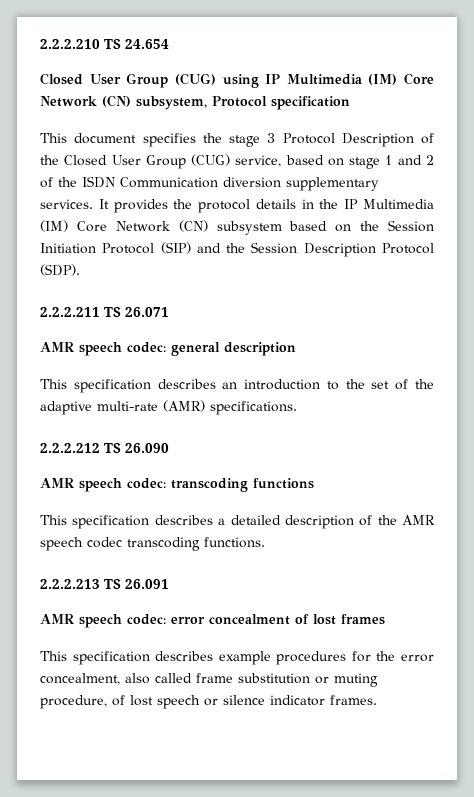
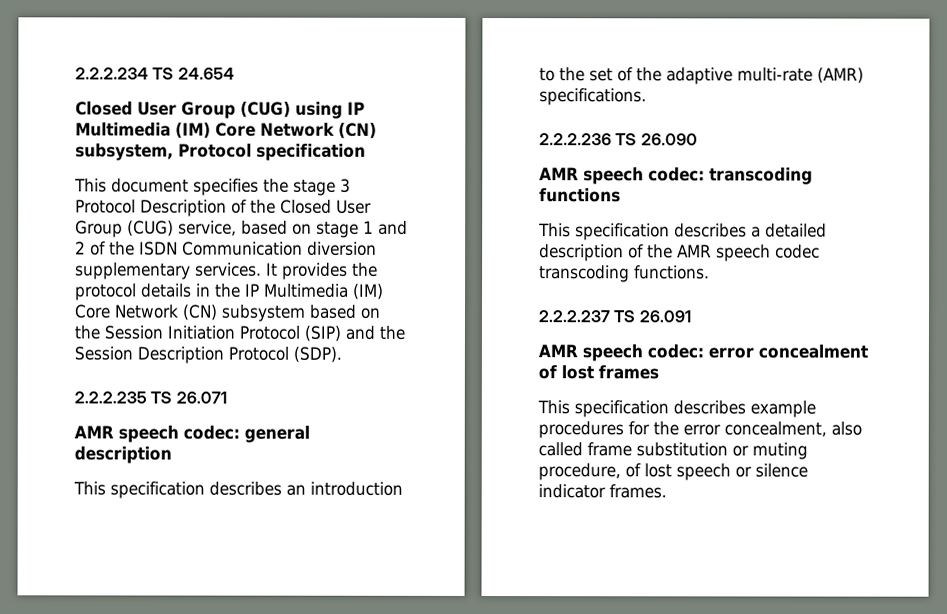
[40,39,100,49] 2.2.2.210 -> [75,67,149,80] 2.2.2.234
[40,307,100,317] 2.2.2.211 -> [74,391,147,404] 2.2.2.235
[40,443,100,453] 2.2.2.212 -> [539,133,612,146] 2.2.2.236
[40,579,100,589] 2.2.2.213 -> [538,310,610,323] 2.2.2.237

